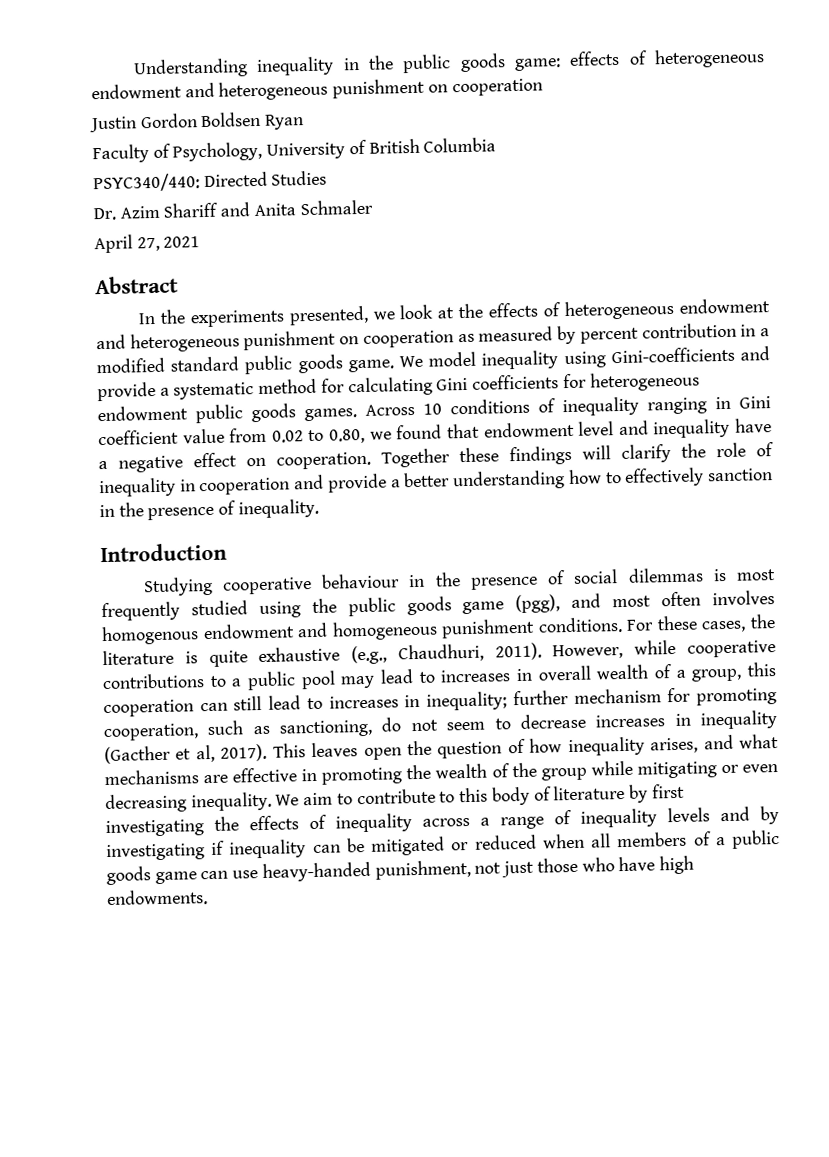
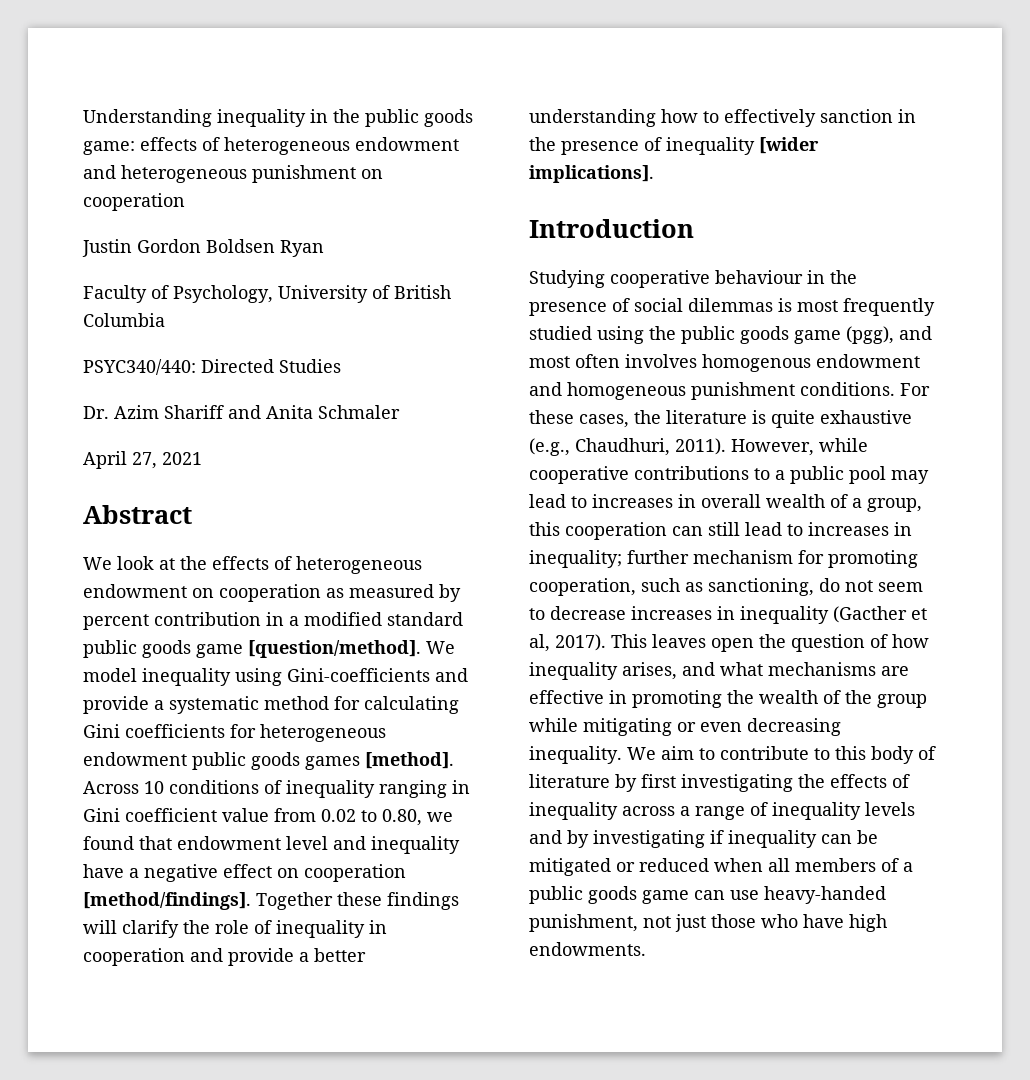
[137,305,395,328] In the experiments presented, we -> [83,557,112,570] We
[96,330,337,353] and heterogeneous punishment -> (187, 591) none
[347,359,394,373] game. -> [196,640,421,658] game [question/method].
[304,408,357,422] games. -> [305,752,454,770] games [method].
[276,451,371,470] cooperation. -> [304,864,406,882] [83,892,251,910] cooperation [method/findings].
[237,498,319,519] inequality. -> [666,137,819,155] [529,165,654,183] inequality [wider implications].

